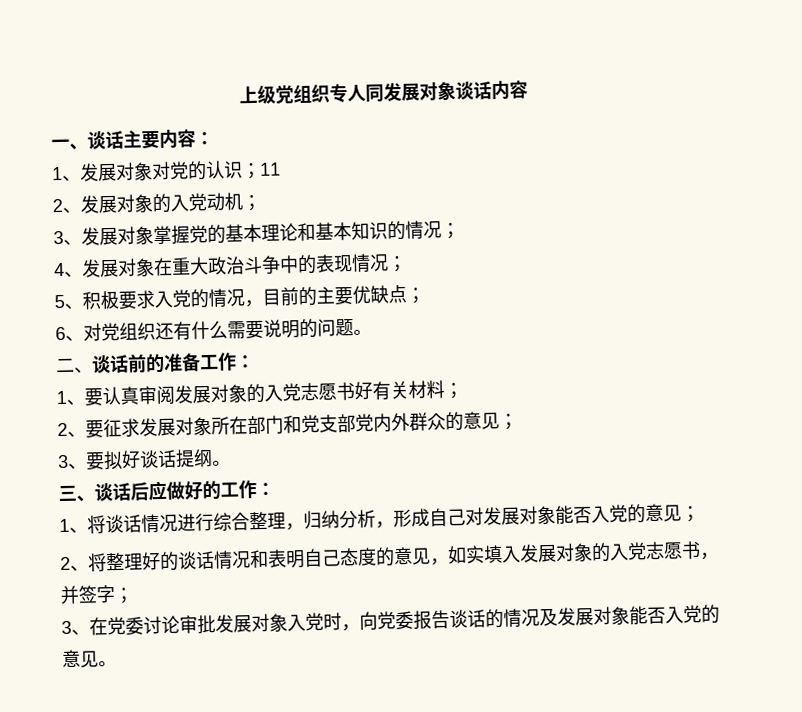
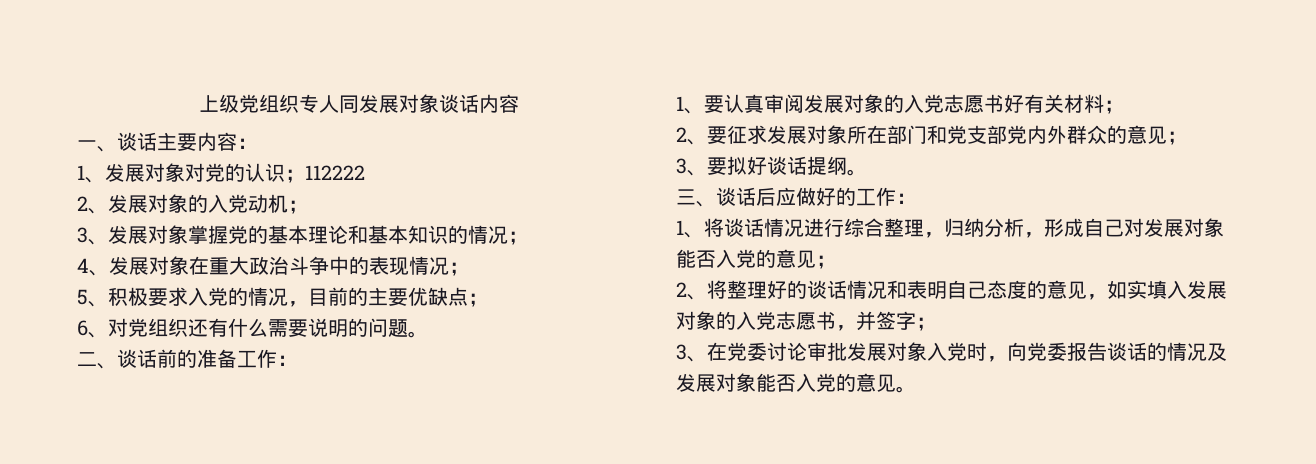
[259,162,281,176] 11 -> [305,165,365,180] 112222

